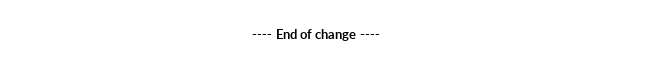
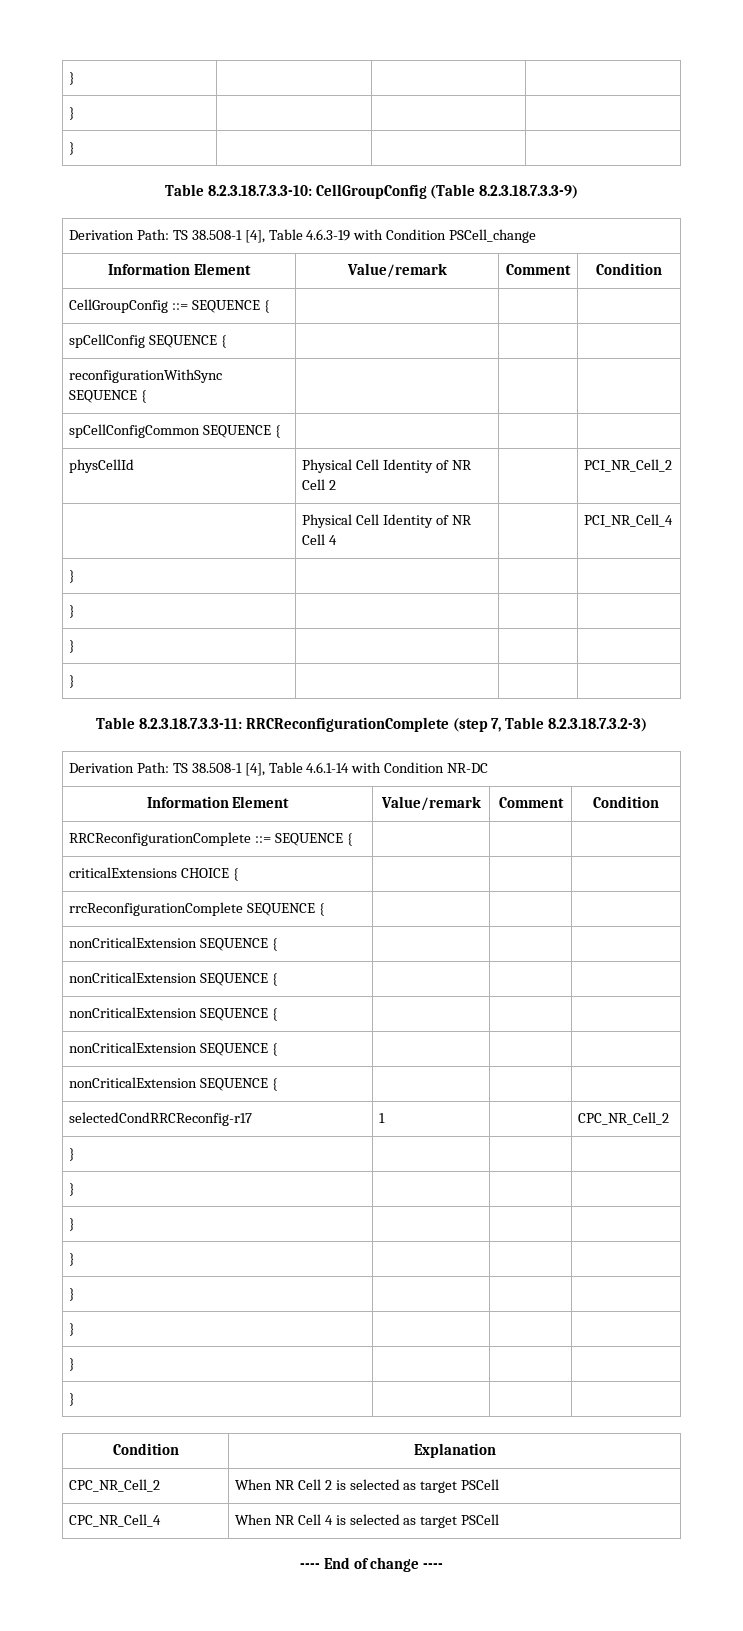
(252, 36) none -> [68,72,75,85] [68,107,75,120] [68,142,75,155] [164,184,579,199] [68,229,537,243] [108,263,251,275] [346,263,447,278] [506,264,571,275] [596,263,662,275] [68,299,270,313] [68,334,227,348] [68,369,222,383] [68,390,147,403] [68,424,281,438] [68,459,134,473] [301,459,472,473] [301,479,336,490] [583,459,672,472] [301,514,472,528] [301,534,337,545] [583,514,673,527] [68,570,75,583] [68,605,75,618] [68,640,75,653] [68,675,75,688] [95,717,648,732] [68,762,489,776] [146,796,290,808] [380,796,481,811] [498,797,564,808] [593,796,659,808] [68,832,353,846] [68,867,239,881] [68,902,325,916] [68,937,278,951] [68,972,278,986] [68,1007,278,1021] [68,1042,278,1056] [68,1077,278,1091] [68,1112,252,1126] [378,1113,385,1123] [577,1112,669,1125] [68,1148,75,1161] [68,1183,75,1196] [68,1218,75,1231] [68,1253,75,1266] [68,1288,75,1301] [68,1323,75,1336] [68,1358,75,1371] [68,1393,75,1406] [112,1443,179,1455] [413,1443,496,1458] [68,1479,160,1492] [234,1479,500,1493] [68,1514,161,1527] [234,1514,500,1528] } | | | // } | | | // } | | | // Table 8.2.3.18.7.3.3-10: CellGroupConfig (Table 8.2.3.18.7.3.3-9) // Derivation Path: TS 38.508-1 [4], Table 4.6.3-19 with Condition PSCell_change // Information Element | Value/remark | Comment | Condition // CellGroupConfig ::= SEQUENCE { | | | // spCellConfig SEQUENCE { | | | // reconfigurationWithSync SEQUENCE { | | | // spCellConfigCommon SEQUENCE { | | | // physCellId | Physical Cell Identity of NR Cell 2 | | PCI_NR_Cell_2 // | Physical Cell Identity of NR Cell 4 | | PCI_NR_Cell_4 // } | | | // } | | | // } | | | // } | | | // Table 8.2.3.18.7.3.3-11: RRCReconfigurationComplete (step 7, Table 8.2.3.18.7.3.2-3) // Derivation Path: TS 38.508-1 [4], Table 4.6.1-14 with Condition NR-DC // Information Element | Value/remark | Comment | Condition // RRCReconfigurationComplete ::= SEQUENCE { | | | // criticalExtensions CHOICE { | | | // rrcReconfigurationComplete SEQUENCE { | | | // nonCriticalExtension SEQUENCE { | | | // nonCriticalExtension SEQUENCE { | | | // nonCriticalExtension SEQUENCE { | | | // nonCriticalExtension SEQUENCE { | | | // nonCriticalExtension SEQUENCE { | | | // selectedCondRRCReconfig-r17 | 1 | | CPC_NR_Cell_2 // } | | | // } | | | // } | | | // } | | | // } | | | // } | | | // } | | | // } | | | // Condition | Explanation // CPC_NR_Cell_2 | When NR Cell 2 is selected as target PSCell // CPC_NR_Cell_4 | When NR Cell 4 is selected as target PSCell //

